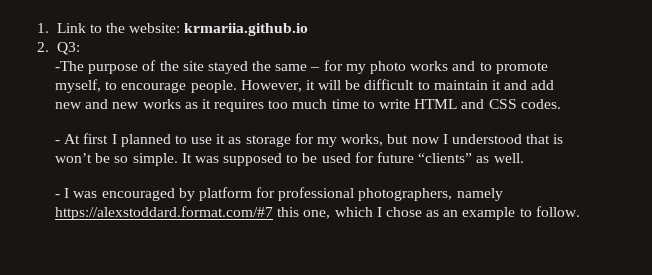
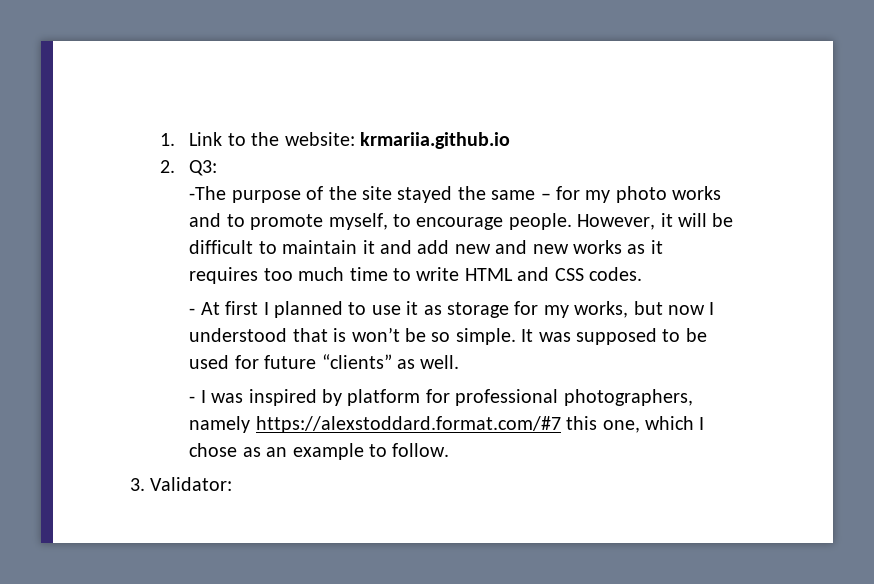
[101,188,175,201] encouraged -> [248,389,317,406] inspired
(580, 211) none -> [130,477,233,491] // 3. Validator:

